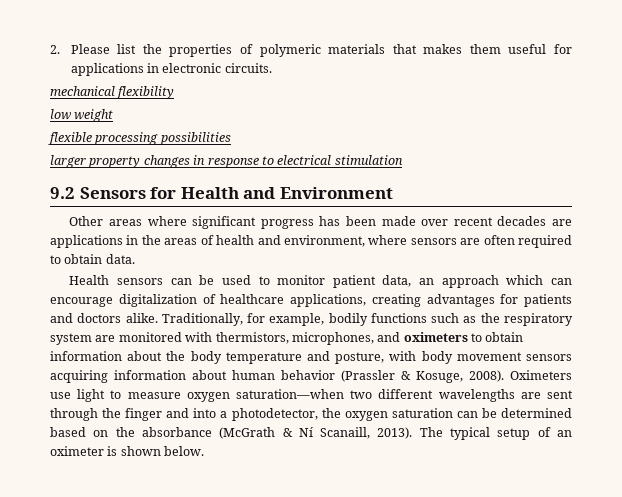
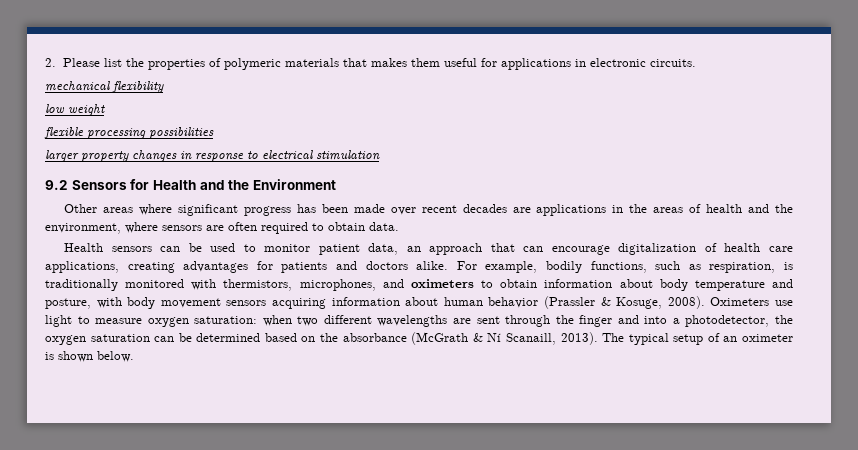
(276, 193) none -> [228,180,250,190] the
(281, 240) none -> [774,204,793,213] the
[506,275,544,285] which -> [490,243,515,252] that
[220,294,285,304] healthcare -> [724,243,793,252] health care
[161,313,266,326] Traditionally, for -> [456,261,477,270] For
[370,313,427,323] functions -> [590,261,647,273] functions,
[480,313,573,326] [50,333,116,345] the respiratory system are -> [709,262,794,273] [45,279,118,291] respiration, is traditionally
[166,351,186,361] the -> (653, 283) none
[236,389,344,399] saturation—when -> [194,315,292,326] saturation: when

